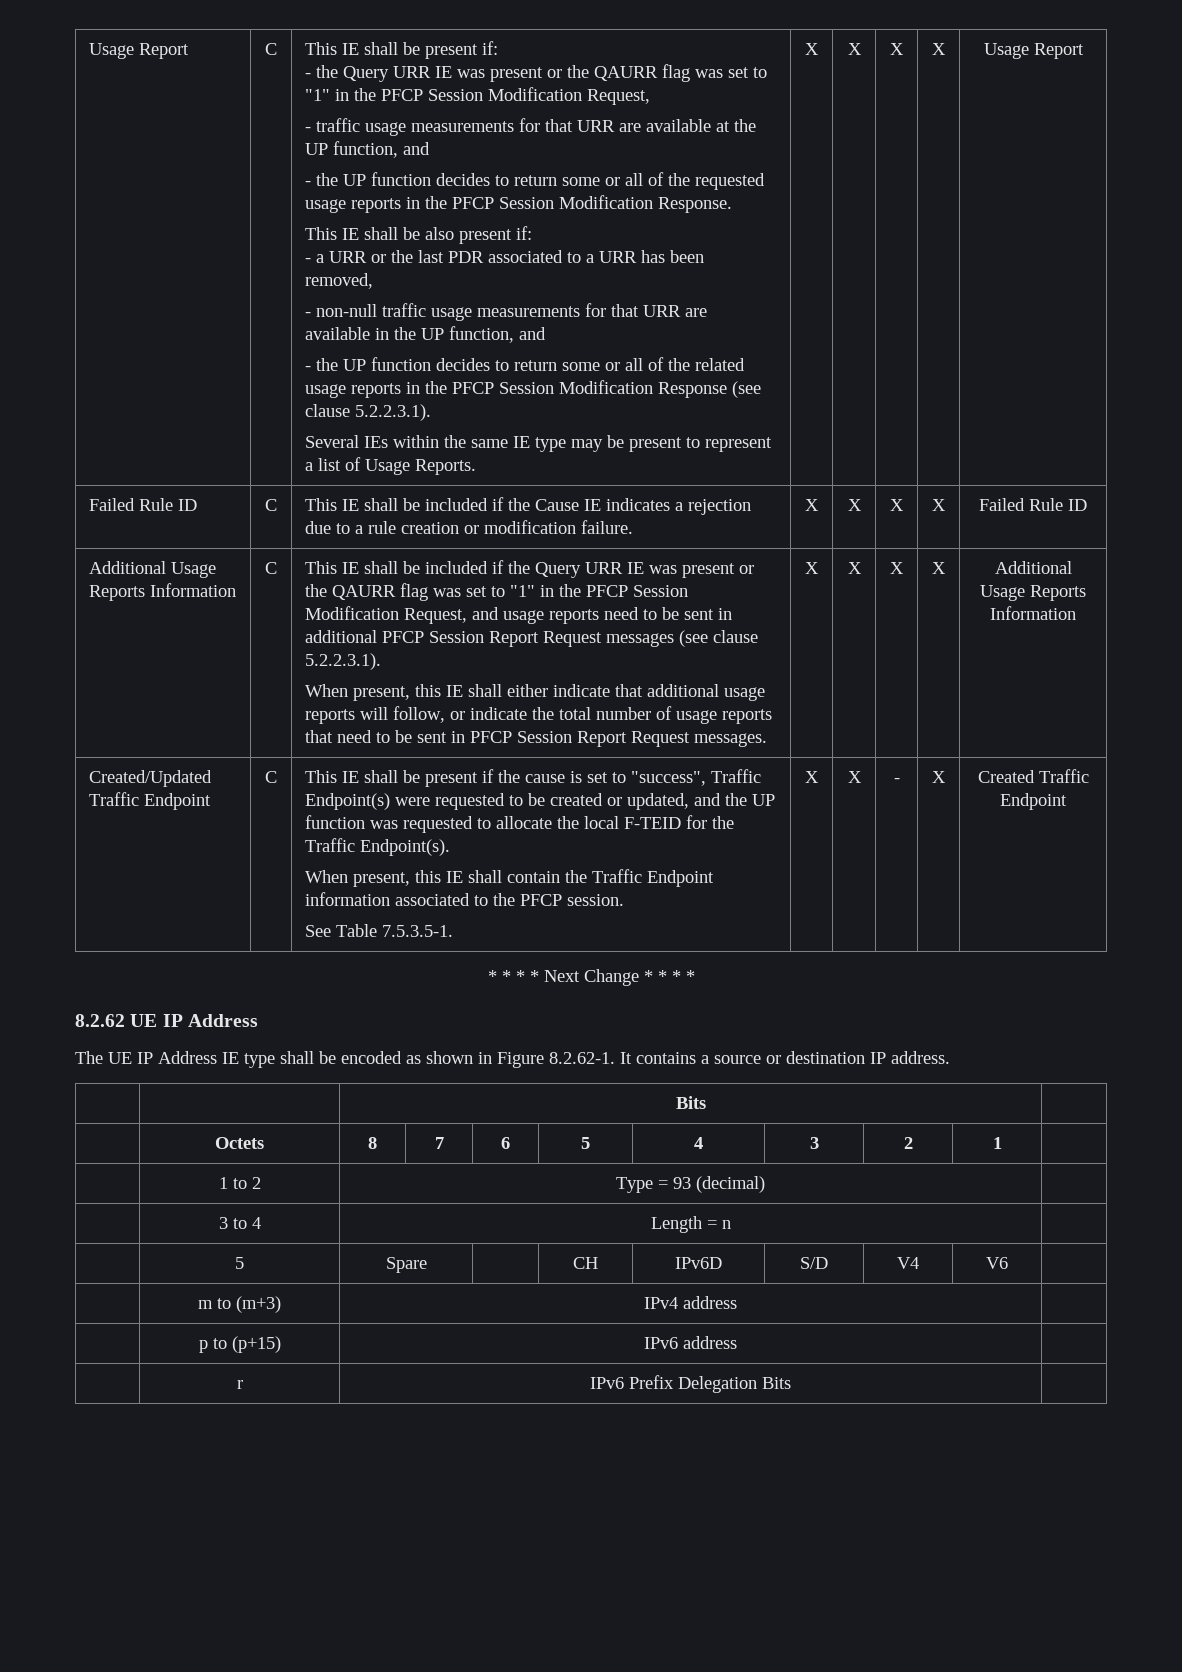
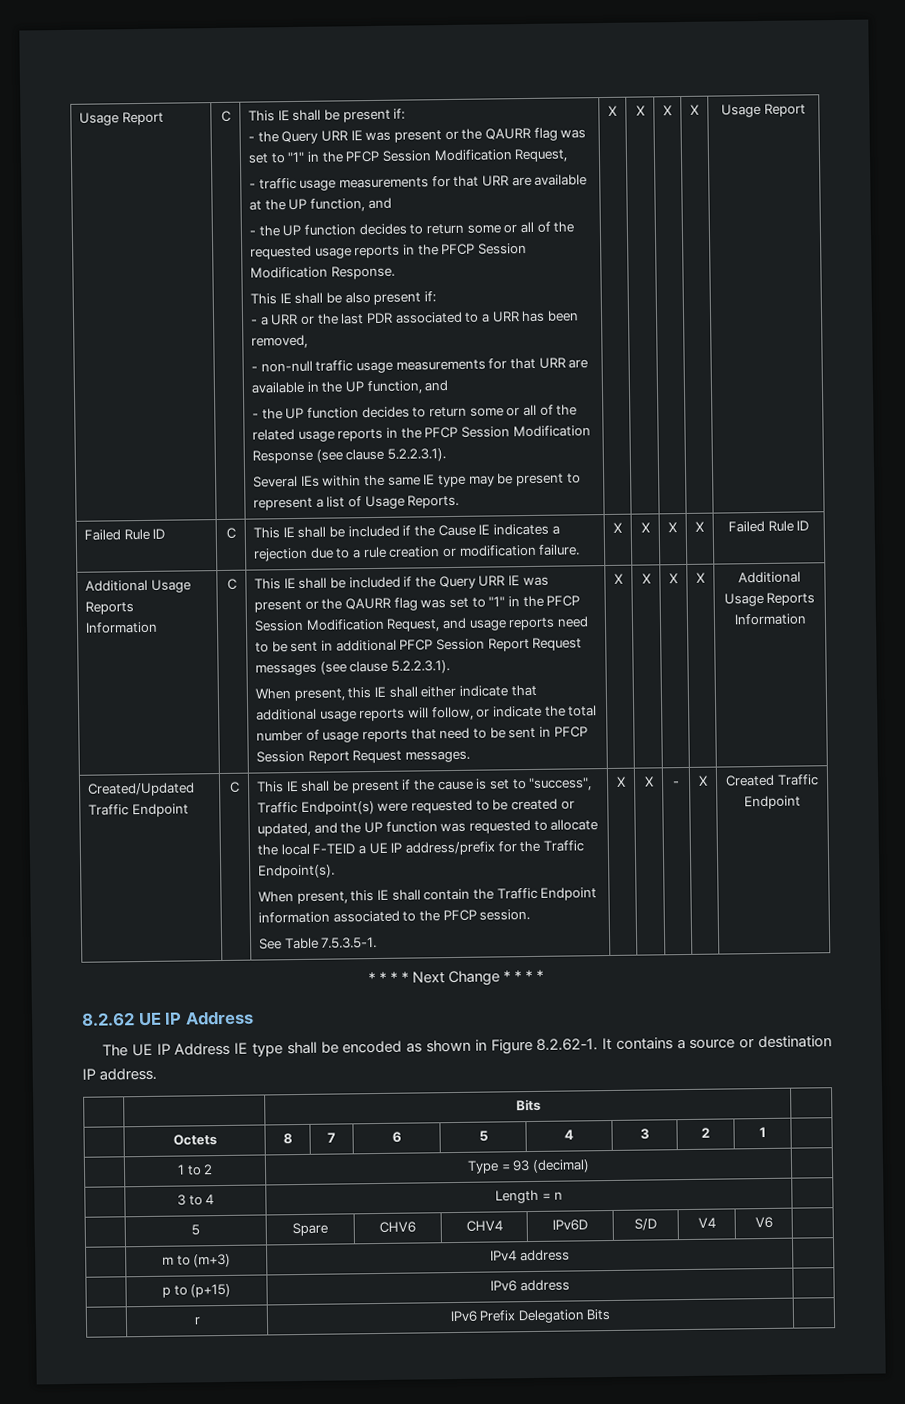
(682, 823) none -> [358,841,496,856] a UE IP address/prefix
[573,1257,598,1269] | CH -> [379,1221,416,1233] [465,1220,503,1232] CHV6 | CHV4

